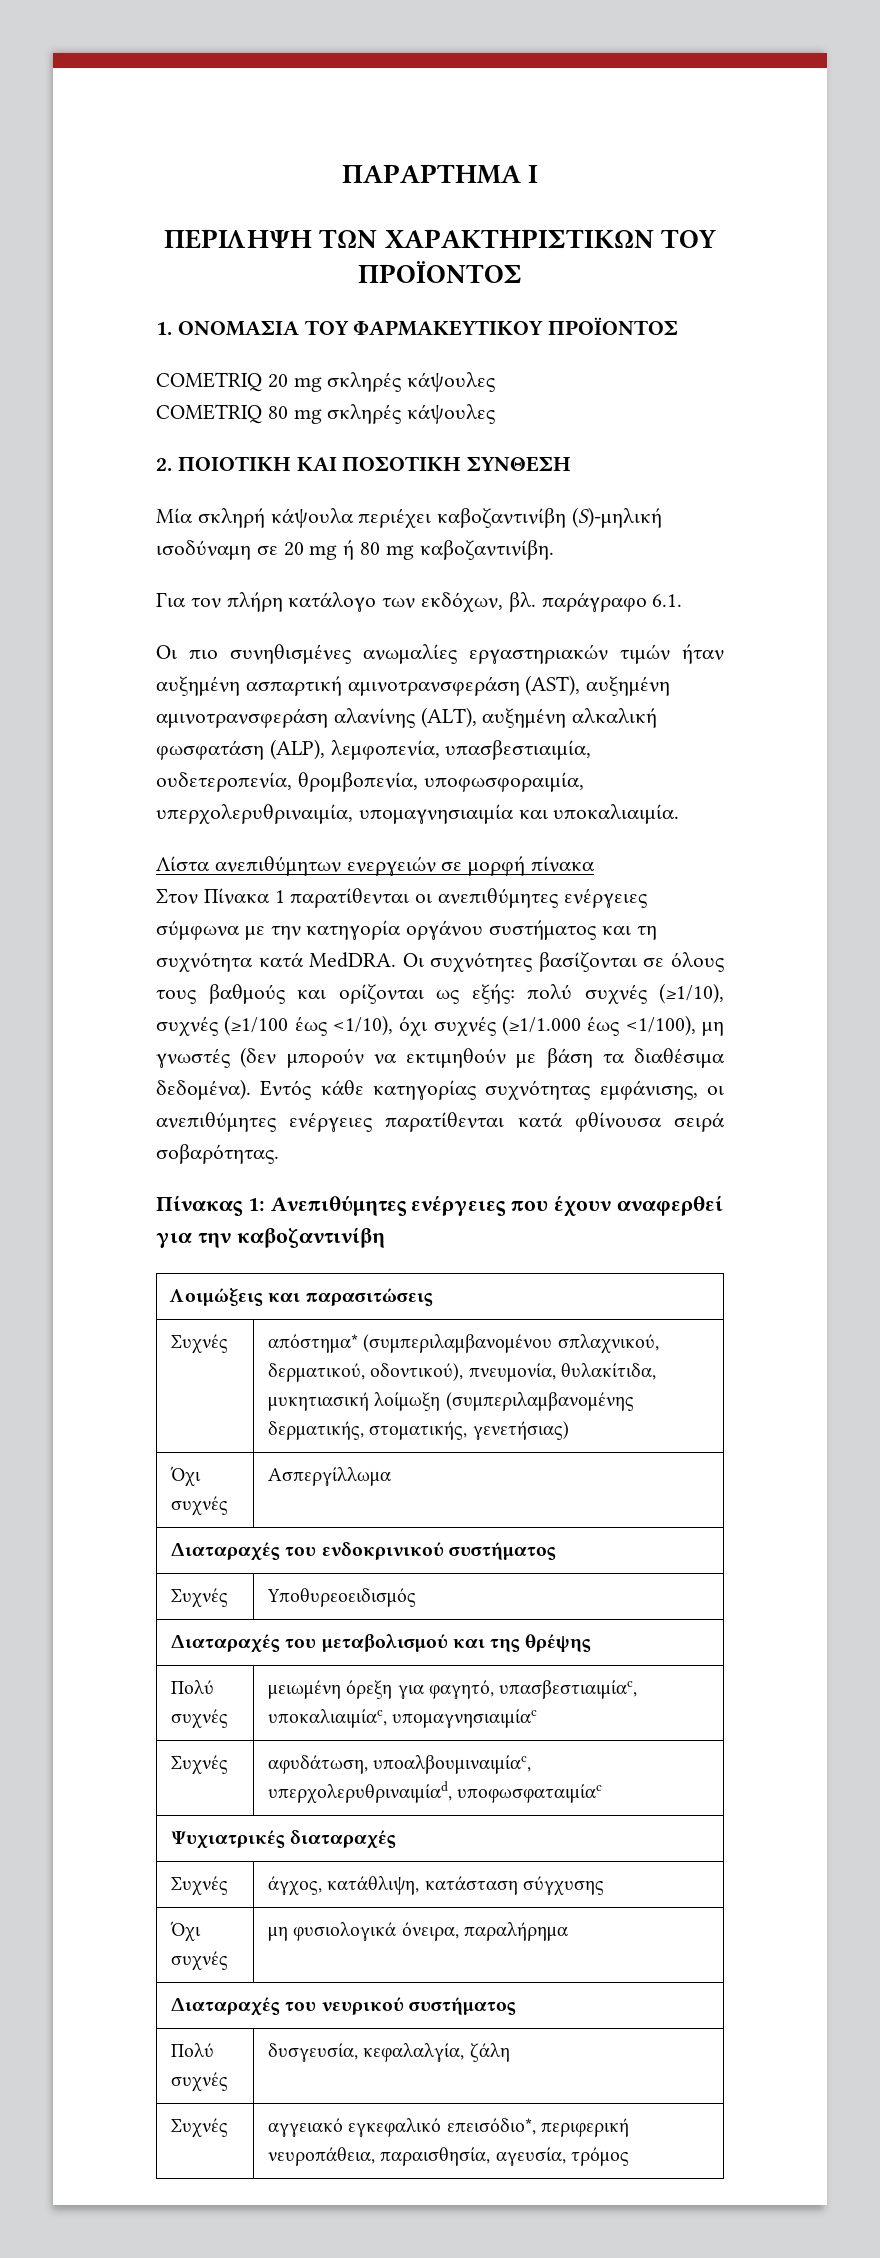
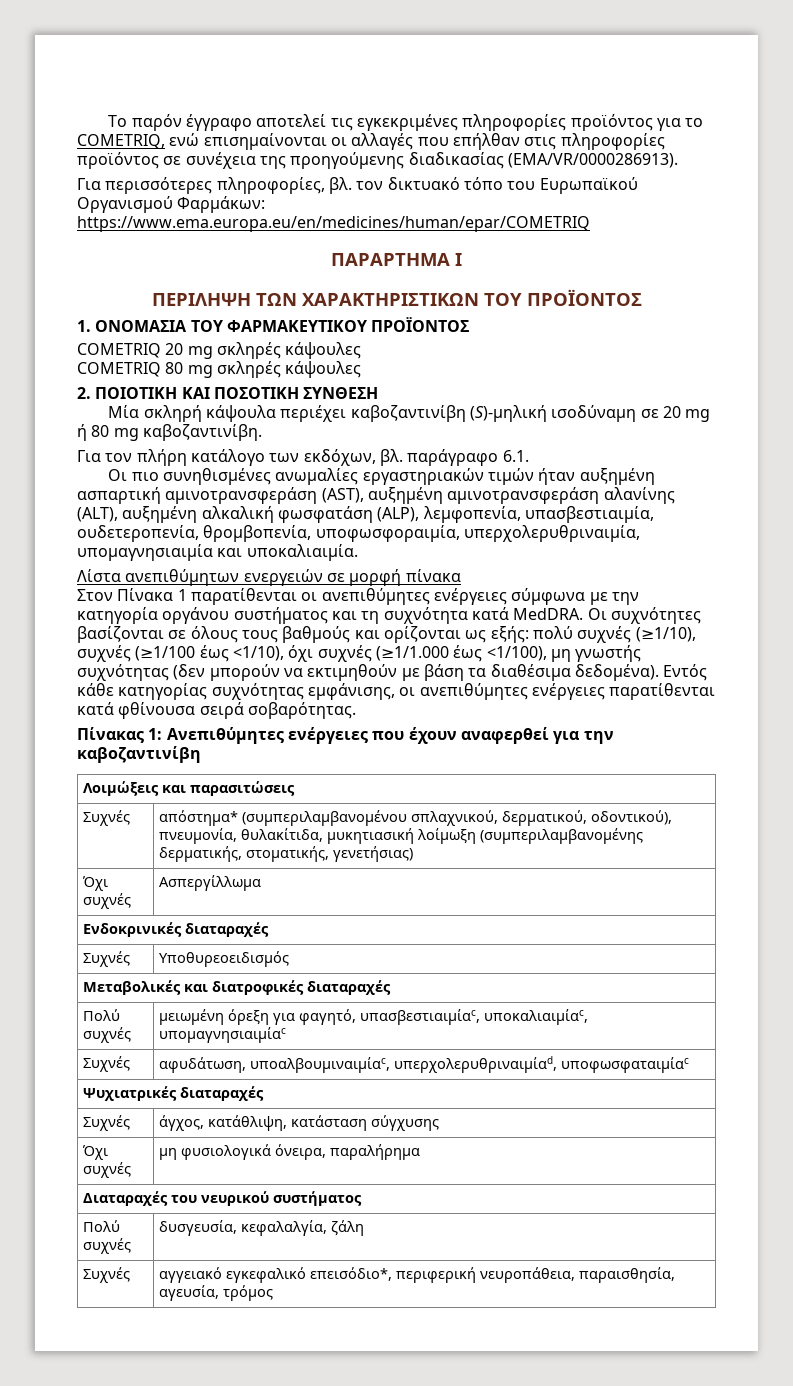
(341, 174) none -> [108,114,704,131] [77,133,665,150] [77,152,678,169] [77,177,638,194] [77,196,266,213] [77,216,590,232] Το παρόν έγγραφο αποτελεί τις εγκεκριμένες πληροφορίες προϊόντος για το COMETRIQ, ενώ επισημαίνονται οι αλλαγές που επήλθαν στις πληροφορίες προϊόντος σε συνέχεια της προηγούμενης διαδικασίας (EMA/VR/0000286913). // Για περισσότερες πληροφορίες, βλ. τον δικτυακό τόπο του Ευρωπαϊκού Οργανισμού Φαρμάκων: https://www.ema.europa.eu/en/medicines/human/epar/COMETRIQ //
[156,1048,230,1068] γνωστές -> [575,645,642,662] [77,664,169,681] γνωστής συχνότητας
[171,1542,556,1561] [171,1588,229,1608] [267,1588,417,1607] [171,1634,592,1653] Διαταραχές του ενδοκρινικού συστήματος // Συχνές | Υποθυρεοειδισμός // Διαταραχές του μεταβολισμού και της θρέψης -> [83,922,270,937] [83,951,131,967] [159,951,290,967] [83,980,392,995] Ενδοκρινικές διαταραχές // Συχνές | Υποθυρεοειδισμός // Μεταβολικές και διατροφικές διαταραχές

